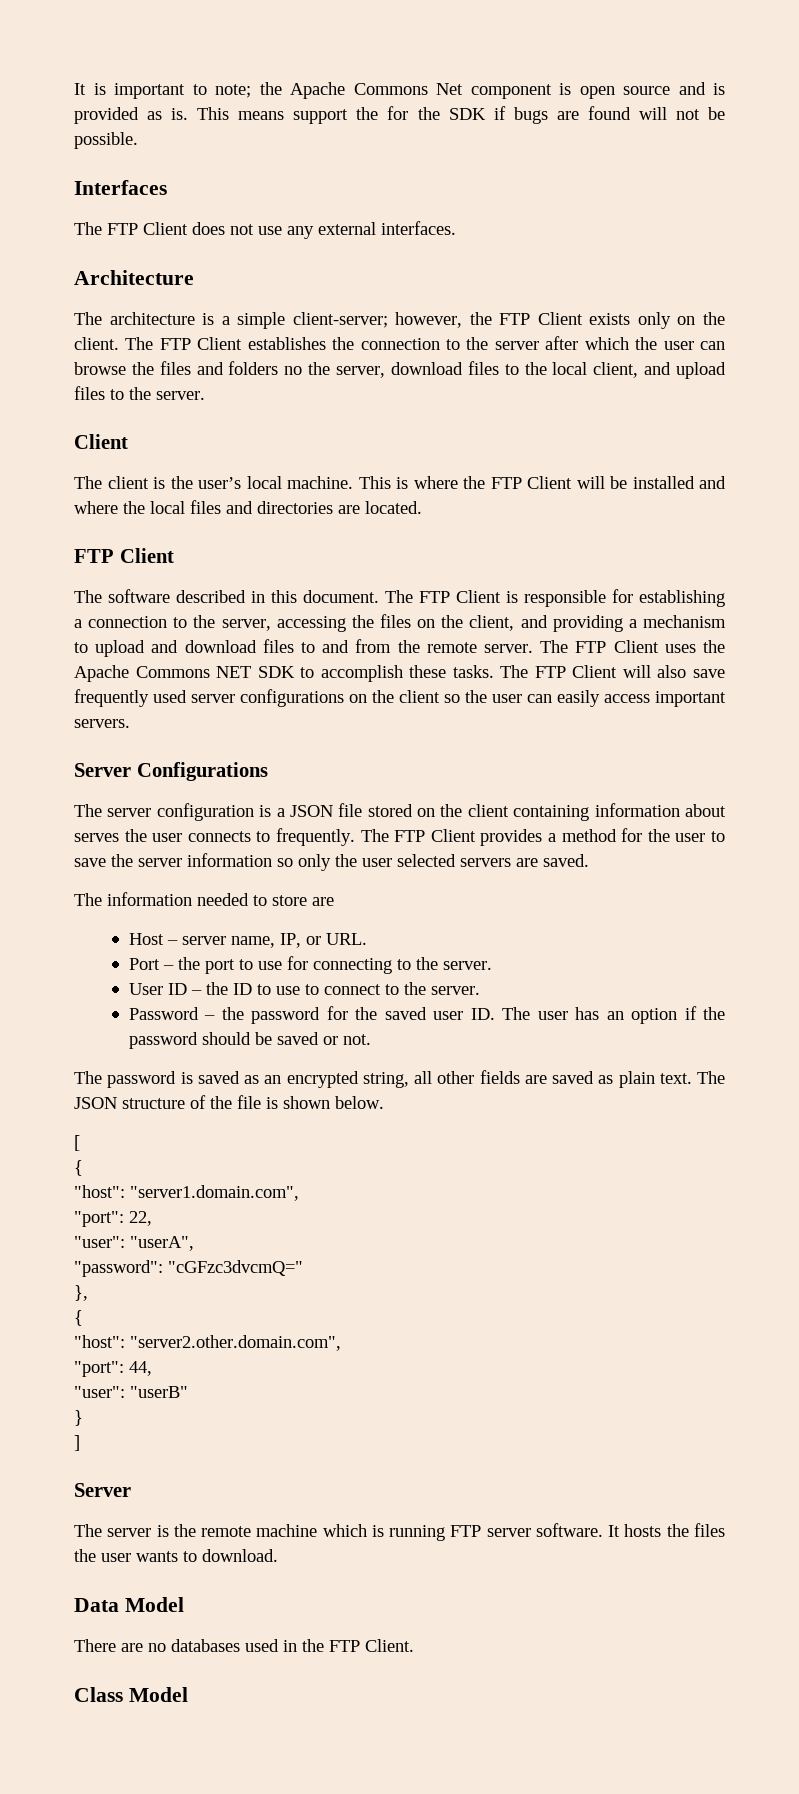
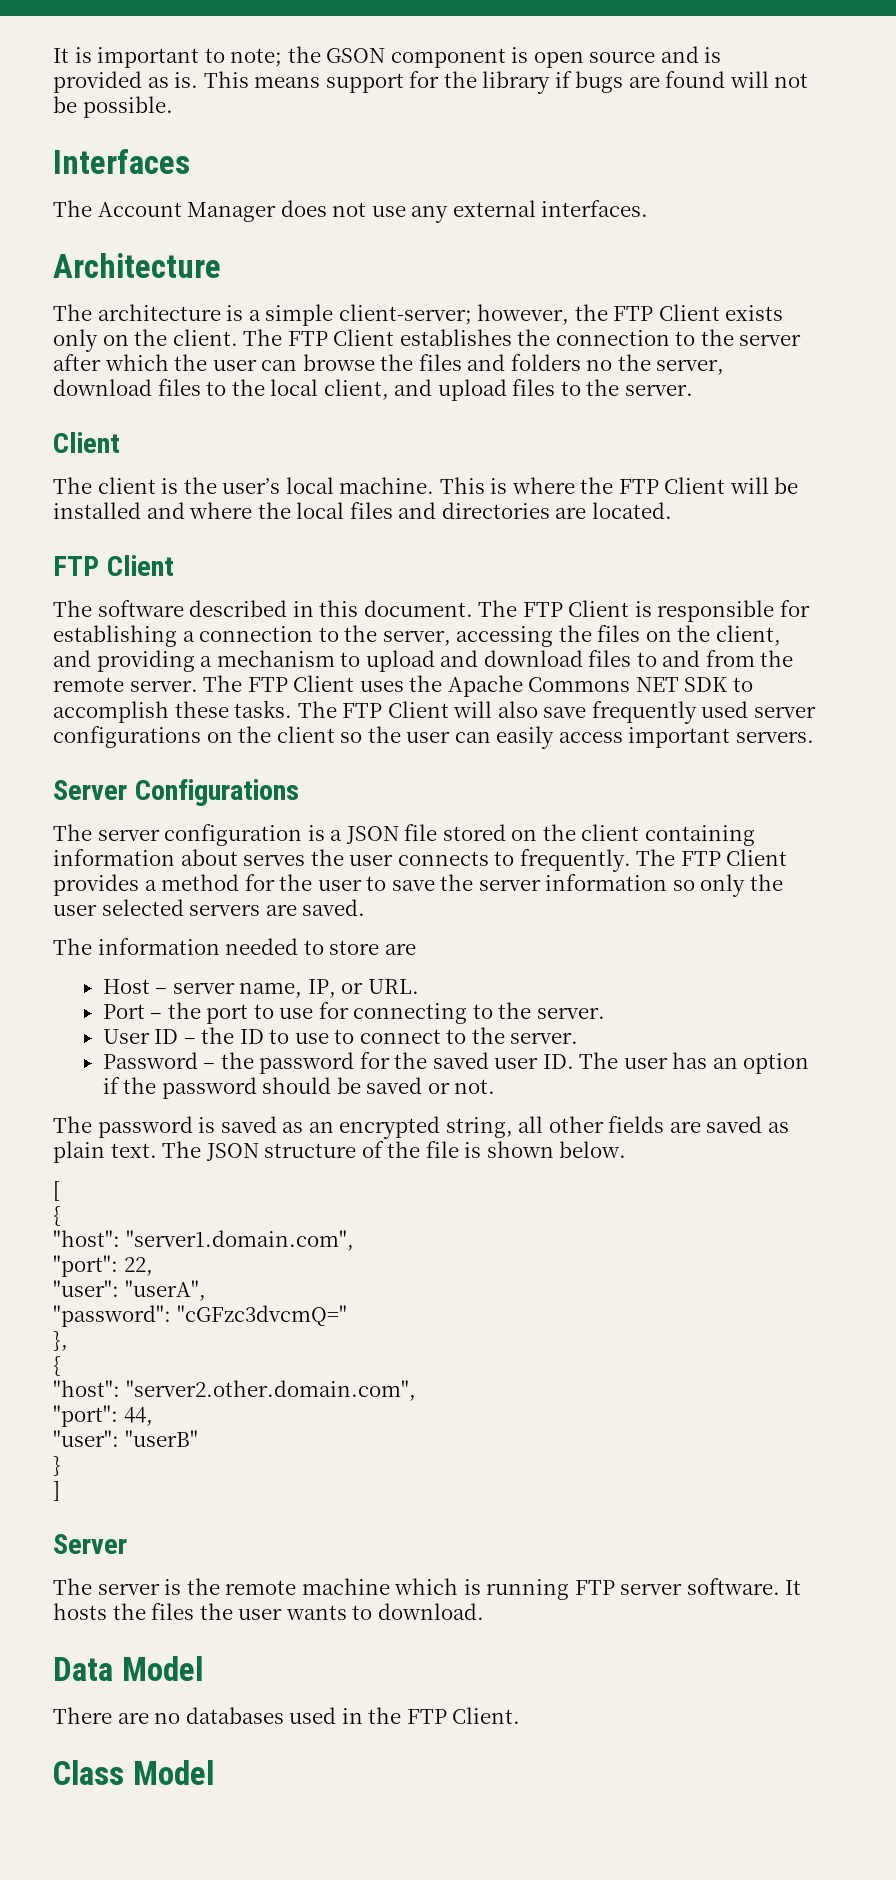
[290,82,463,99] Apache Commons Net -> [326,48,386,63] GSON
[356,106,486,120] the for the SDK -> [409,71,551,94] for the library
[107,222,188,235] FTP Client -> [97,202,277,222] Account Manager

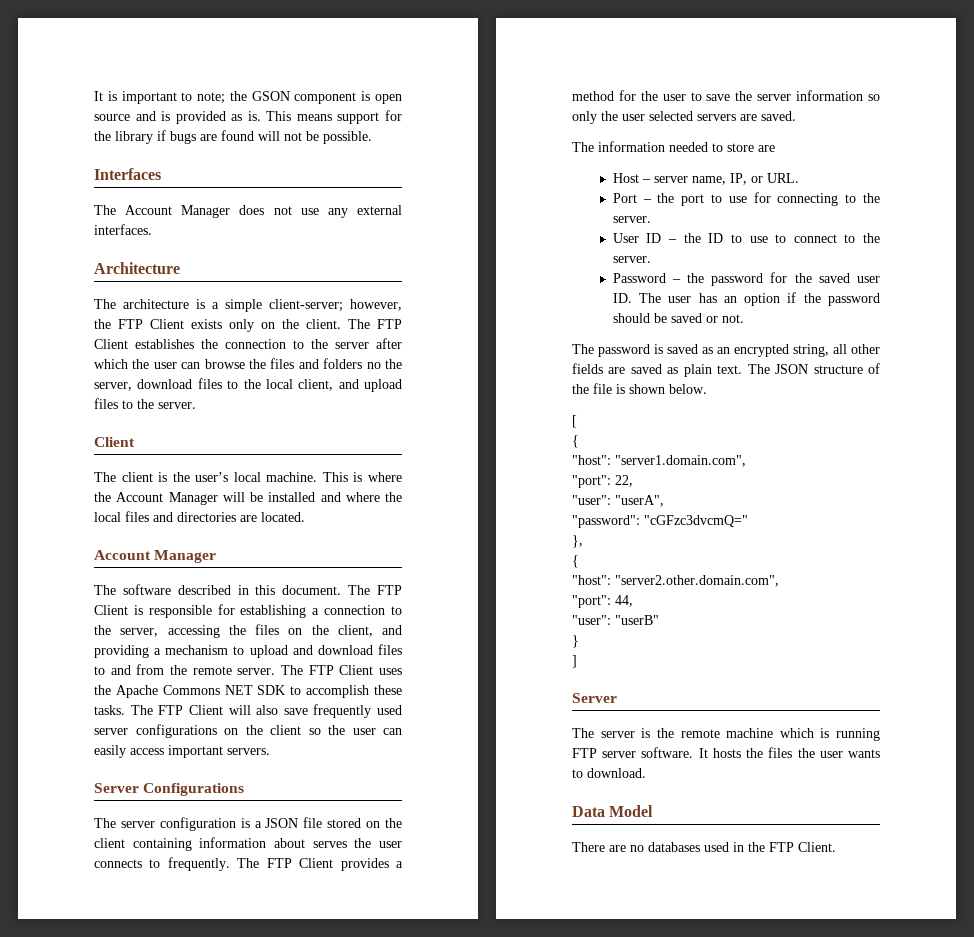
[618,477,726,494] FTP Client -> [116,492,218,505] Account Manager
[53,555,174,576] FTP Client -> [94,550,217,563] Account Manager
[53,1760,214,1785] // Class Model -> (836, 847) none

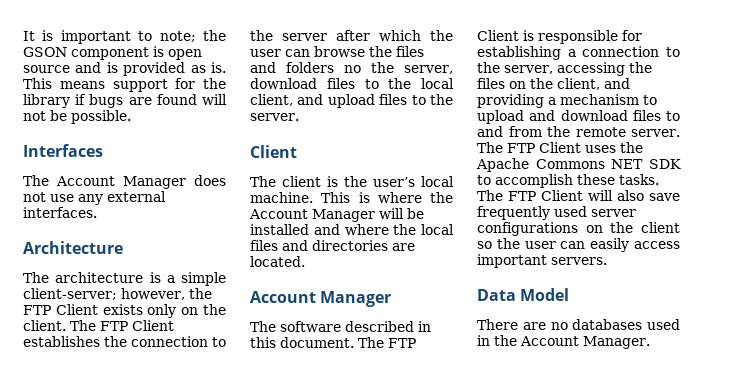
[94,783,245,796] [94,817,402,831] [94,837,402,851] [94,857,403,871] [572,90,880,101] [572,111,796,124] [572,141,775,152] [612,173,799,185] [612,192,880,206] [612,216,651,223] [612,233,880,243] [612,256,651,263] [612,272,880,286] [612,292,880,306] [612,313,744,323] [572,344,880,357] [572,363,880,377] [572,383,707,394] [572,415,577,428] [572,435,579,448] [572,455,746,467] [572,475,633,488] [572,495,664,507] [572,515,748,528] [572,535,583,548] [572,555,579,568] [572,575,779,587] [572,595,633,608] [572,615,659,625] [572,635,579,648] [572,655,577,668] [572,693,617,703] [572,728,880,741] [572,747,880,758] [572,768,646,778] // Server Configurations // The server configuration is a JSON file stored on the client containing information about serves the user connects to frequently. The FTP Client provides a method for the user to save the server information so only the user selected servers are saved. // The information needed to store are // Host – server name, IP, or URL. // Port – the port to use for connecting to the server. // User ID – the ID to use to connect to the server. // Password – the password for the saved user ID. The user has an option if the password should be saved or not. // The password is saved as an encrypted string, all other fields are saved as plain text. The JSON structure of the file is shown below. // [ // { // "host": "server1.domain.com", // "port": 22, // "user": "userA", // "password": "cGFzc3dvcmQ=" // }, // { // "host": "server2.other.domain.com", // "port": 44, // "user": "userB" // } // ] // Server // The server is the remote machine which is running FTP server software. It hosts the files the user wants to download. -> (607, 261) none
[769,842,836,852] FTP Client. -> [520,336,650,349] Account Manager.

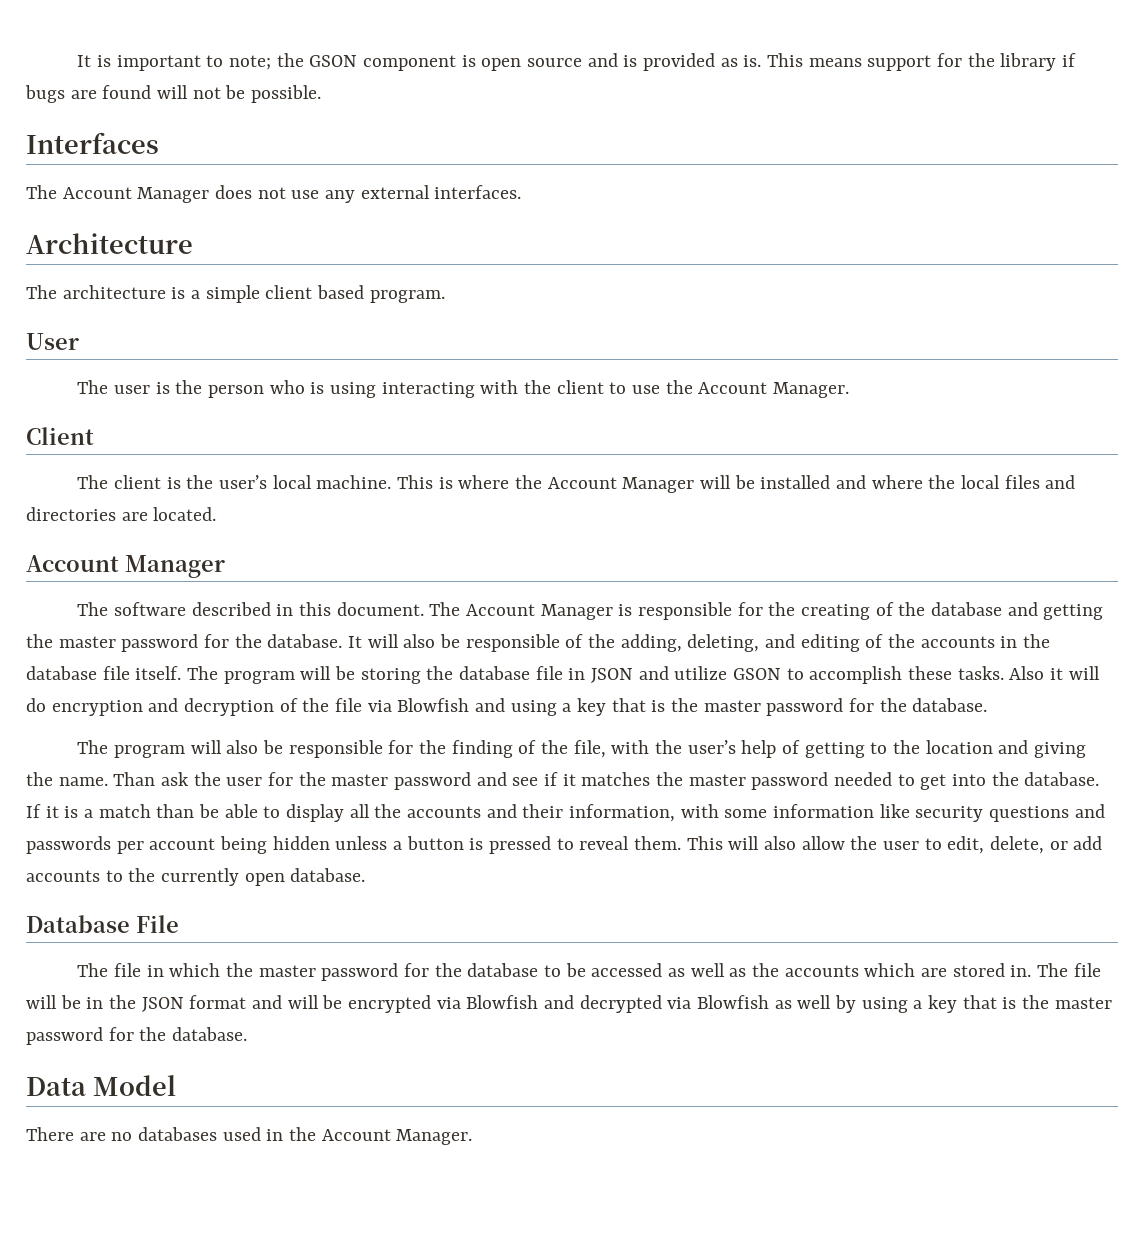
[23,288,212,300] [23,304,226,318] [23,320,174,331] [23,336,226,347] [250,30,453,41] [250,46,424,57] [250,62,454,74] [250,78,454,89] [250,94,453,108] [250,113,299,121] client-server; however, the FTP Client exists only on the client. The FTP Client establishes the connection to the server after which the user can browse the files and folders no the server, download files to the local client, and upload files to the server. -> [265,285,445,303] [26,333,79,350] [77,380,849,398] client based program. // User // The user is the person who is using interacting with the client to use the Account Manager.
[388,338,416,348] [477,30,519,41] FTP Client -> [465,604,613,620] Account Manager
[477,46,680,60] [477,62,652,76] [477,78,630,90] [477,94,657,108] [477,110,680,124] [477,126,681,137] [477,142,643,153] [476,158,681,172] [477,174,659,188] [477,190,680,201] [477,206,636,220] [477,222,680,236] [477,238,680,252] [477,254,607,268] establishing a connection to the server, accessing the files on the client, and providing a mechanism to upload and download files to and from the remote server. The FTP Client uses the Apache Commons NET SDK to accomplish these tasks. The FTP Client will also save frequently used server configurations on the client so the user can easily access important servers. -> [768,602,1104,620] [26,634,1051,652] [26,666,1100,684] [26,698,988,716] [77,740,1086,758] [26,772,1100,790] [26,804,1105,822] [26,836,1103,854] [26,868,366,886] [26,915,179,933] [77,963,1101,981] [26,995,1112,1013] [26,1027,248,1045] the creating of the database and getting the master password for the database. It will also be responsible of the adding, deleting, and editing of the accounts in the database file itself. The program will be storing the database file in JSON and utilize GSON to accomplish these tasks. Also it will do encryption and decryption of the file via Blowfish and using a key that is the master password for the database. // The program will also be responsible for the finding of the file, with the user’s help of getting to the location and giving the name. Than ask the user for the master password and see if it matches the master password needed to get into the database. If it is a match than be able to display all the accounts and their information, with some information like security questions and passwords per account being hidden unless a button is pressed to reveal them. This will also allow the user to edit, delete, or add accounts to the currently open database. // Database File // The file in which the master password for the database to be accessed as well as the accounts which are stored in. The file will be in the JSON format and will be encrypted via Blowfish and decrypted via Blowfish as well by using a key that is the master password for the database.

